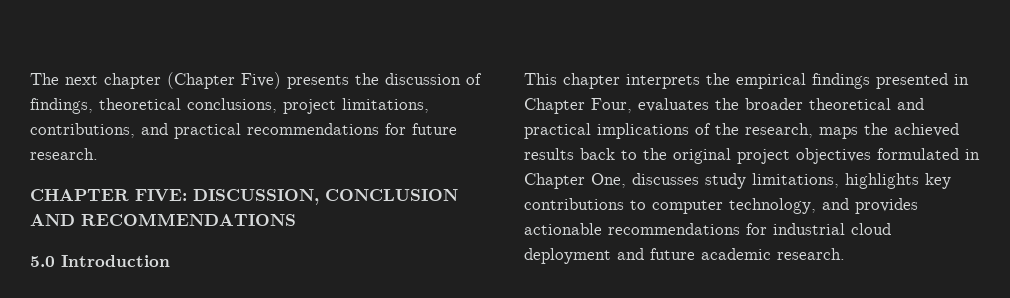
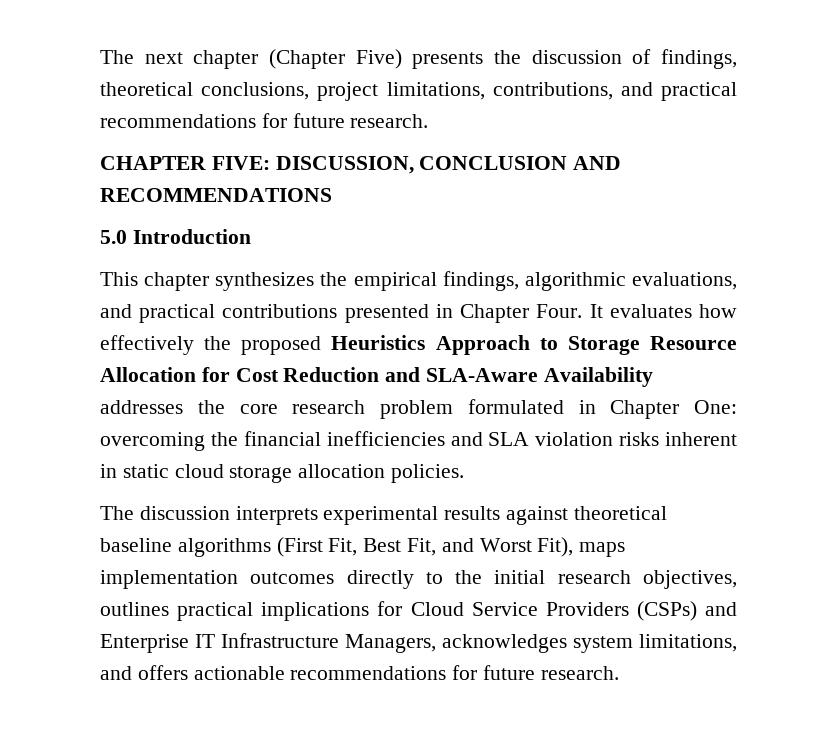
[626,74,700,89] interprets -> [215,272,315,291] synthesizes
[812,73,969,89] [524,98,924,114] [524,123,959,139] [524,148,980,164] [524,173,951,189] [524,198,918,214] [524,223,891,235] [524,248,771,264] findings presented in Chapter Four, evaluates the broader theoretical and practical implications of the research, maps the achieved results back to the original project objectives formulated in Chapter One, discusses study limitations, highlights key contributions to computer technology, and provides actionable recommendations for industrial cloud deployment and future academic -> [442,271,737,291] [100,304,737,323] [100,335,737,355] [100,367,653,387] [100,399,737,419] [100,431,737,451] [100,464,465,483] [100,506,667,525] [100,537,626,557] [100,570,737,589] [100,601,737,621] [100,633,737,653] [100,665,536,680] findings, algorithmic evaluations, and practical contributions presented in Chapter Four. It evaluates how effectively the proposed Heuristics Approach to Storage Resource Allocation for Cost Reduction and SLA-Aware Availability addresses the core research problem formulated in Chapter One: overcoming the financial inefficiencies and SLA violation risks inherent in static cloud storage allocation policies. // The discussion interprets experimental results against theoretical baseline algorithms (First Fit, Best Fit, and Worst Fit), maps implementation outcomes directly to the initial research objectives, outlines practical implications for Cloud Service Providers (CSPs) and Enterprise IT Infrastructure Managers, acknowledges system limitations, and offers actionable recommendations for future

